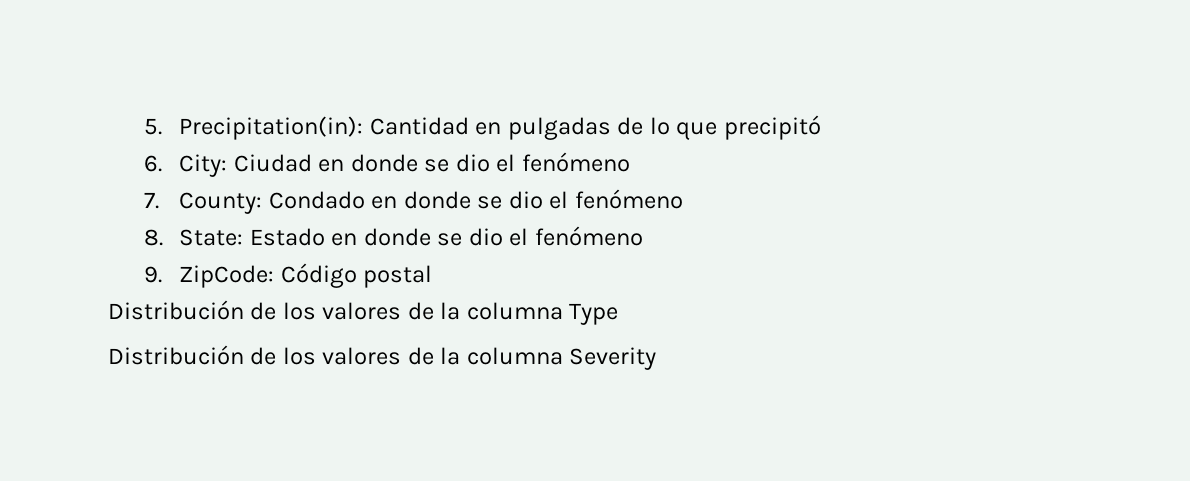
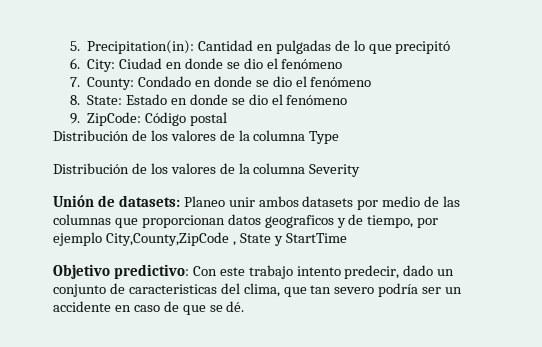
(657, 358) none -> [53,195,461,210] [53,214,439,228] [53,232,347,246] [53,264,455,279] [53,283,463,297] [53,301,245,315] // Unión de datasets: Planeo unir ambos datasets por medio de las columnas que proporcionan datos geograficos y de tiempo, por ejemplo City,County,ZipCode , State y StartTime // Objetivo predictivo: Con este trabajo intento predecir, dado un conjunto de caracteristicas del clima, que tan severo podría ser un accidente en caso de que se dé.

